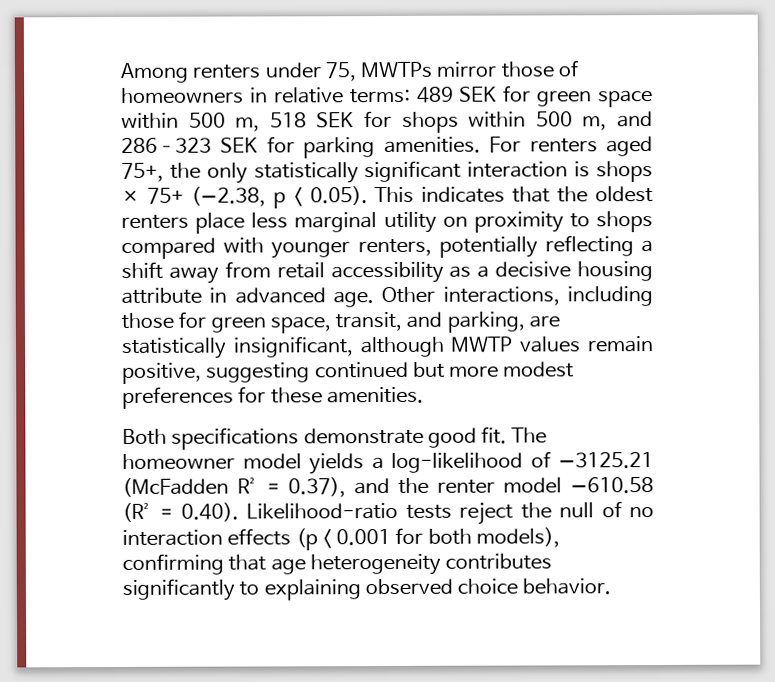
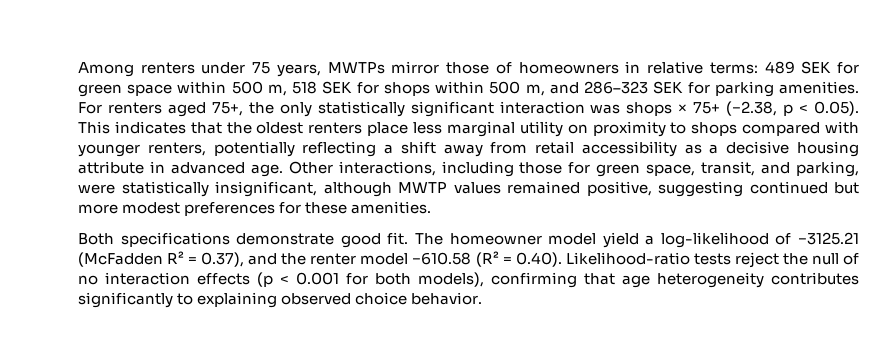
[324,62,357,82] 75, -> [252,62,321,77] 75 years,
[574,161,591,178] is -> [590,104,621,114] was
[528,315,560,328] are -> [78,184,115,194] were
[586,336,654,353] remain -> [507,181,580,194] remained
[309,453,364,475] yields -> [602,232,639,248] yield

